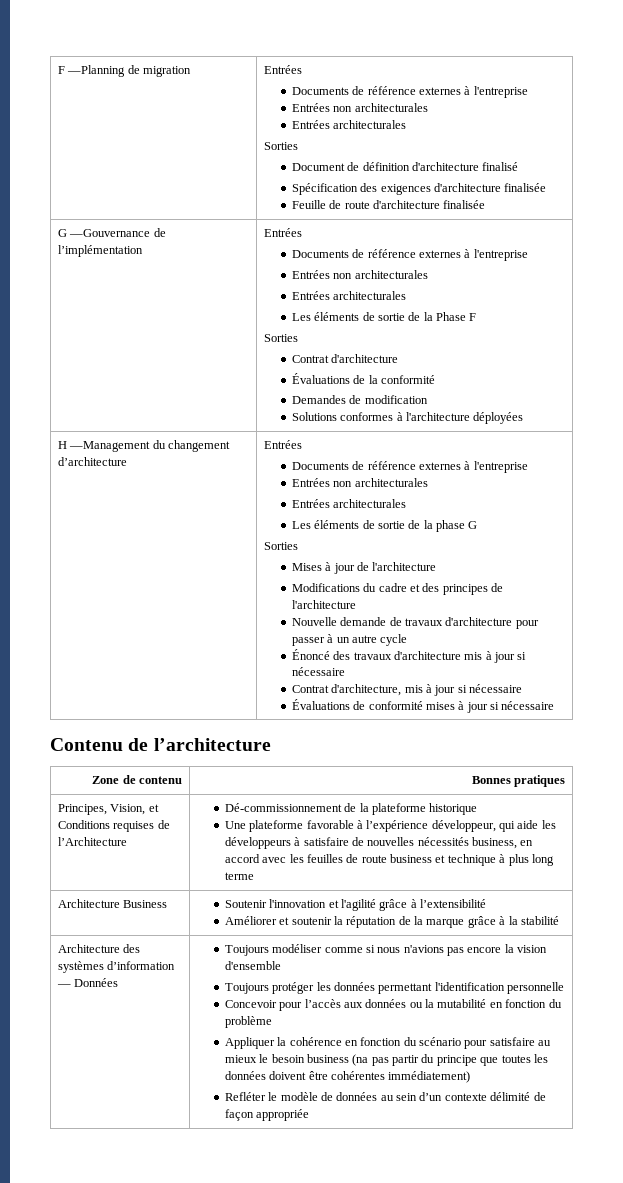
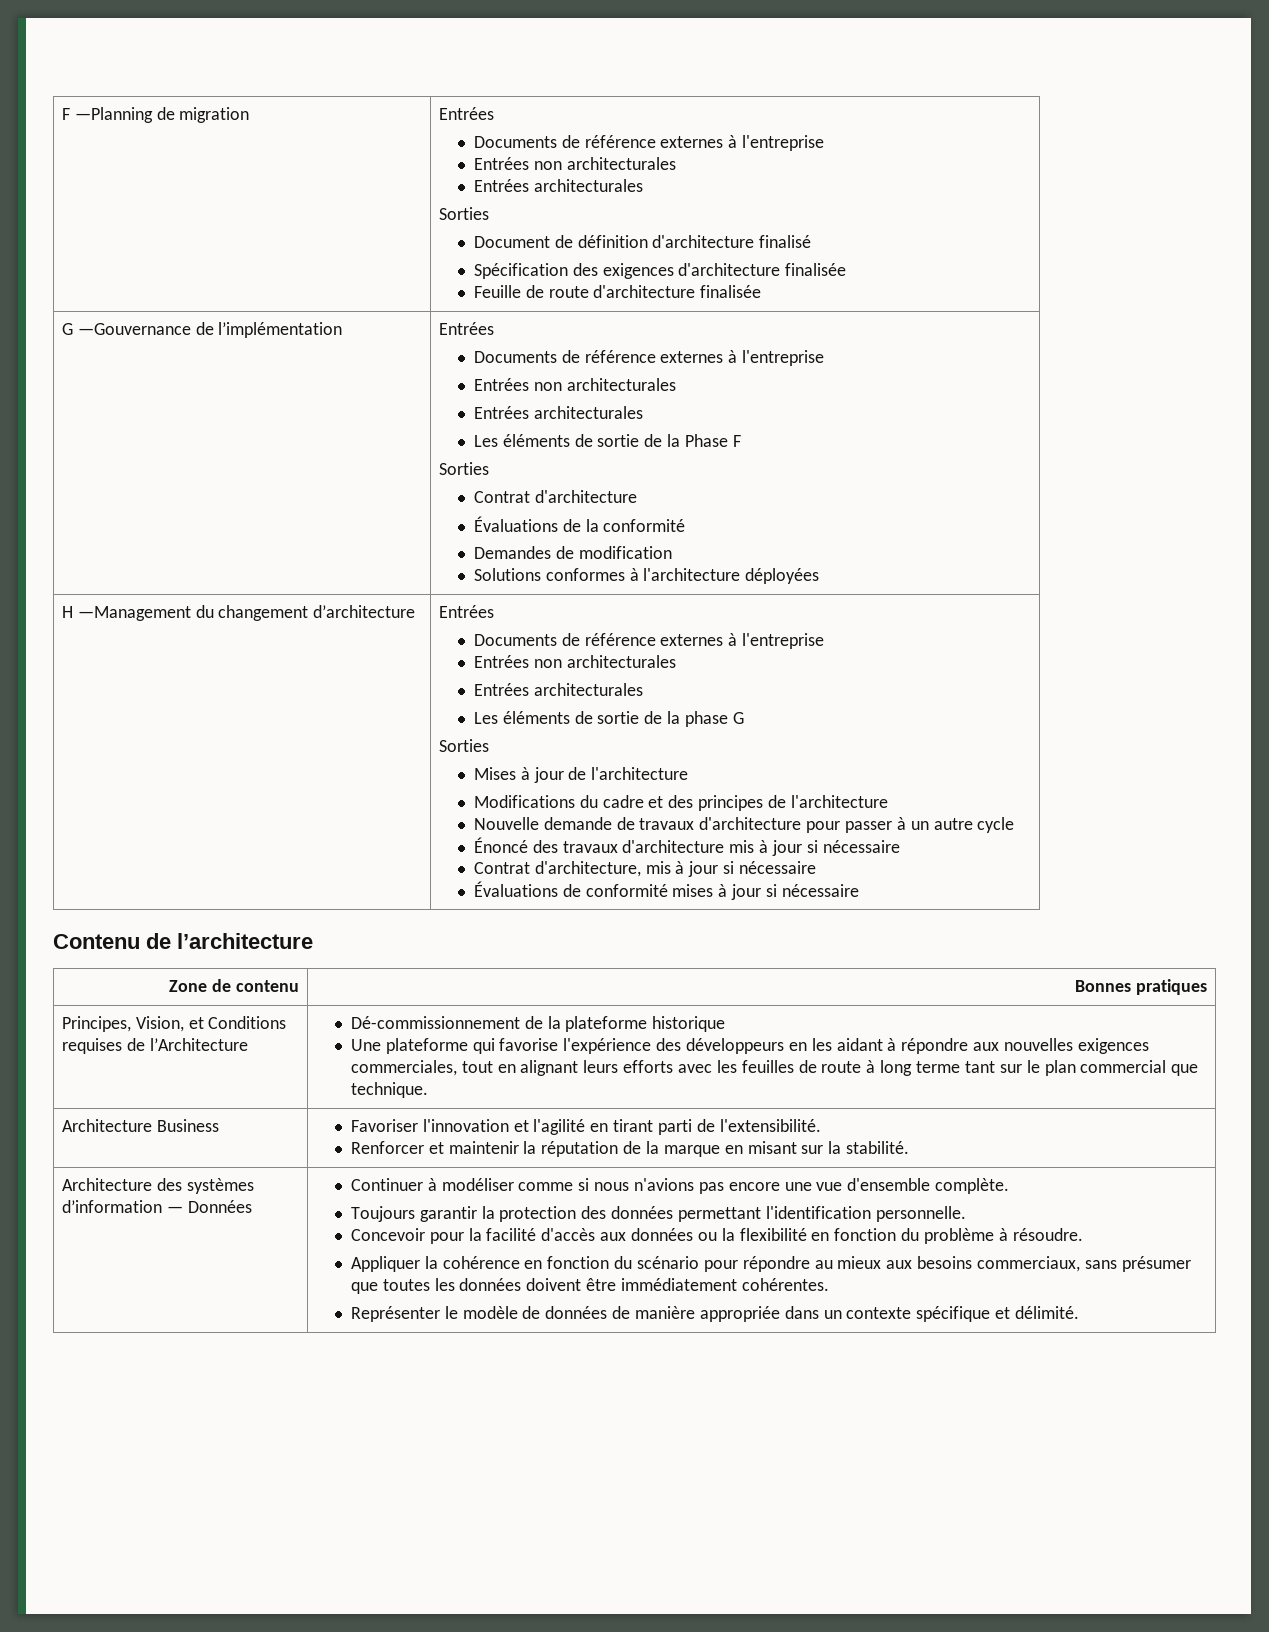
[306,820,556,832] [224,837,534,849] [224,854,260,863] favorable à l’expérience développeur, qui aide les développeurs à satisfaire de nouvelles nécessités business, en accord -> [472,1038,1149,1054] [350,1060,674,1076] qui favorise l'expérience des développeurs en les aidant à répondre aux nouvelles exigences commerciales, tout en alignant leurs efforts
[390,854,554,866] [224,872,254,880] business et technique à plus long terme -> [866,1060,1199,1076] [350,1082,428,1098] à long terme tant sur le plan commercial que technique.
[224,900,267,908] Soutenir -> [350,1119,418,1132] Favoriser
[379,899,487,911] [224,916,332,925] grâce à l’extensibilité // Améliorer et soutenir -> [590,1119,821,1135] [350,1141,519,1154] en tirant parti de l'extensibilité. // Renforcer et maintenir
[467,916,559,928] grâce à la stabilité -> [724,1141,910,1154] en misant sur la stabilité.
[224,945,269,956] Toujours -> [350,1178,437,1191] Continuer à
[504,944,548,953] la vision -> [784,1182,843,1191] une vue
[224,982,331,994] // Toujours protéger les -> [935,1178,1010,1194] [350,1206,607,1222] complète. // Toujours garantir la protection des
[507,982,565,994] personnelle -> [875,1206,966,1222] personnelle.
[304,999,341,1008] l’accès -> [468,1228,596,1241] la facilité d'accès
[437,999,487,1008] mutabilité -> [739,1228,807,1241] flexibilité
(272, 1022) none -> [998,1228,1083,1241] à résoudre.
[489,1037,535,1046] satisfaire -> [742,1256,810,1272] répondre
[259,1054,477,1066] le besoin business (na pas partir du principe -> [886,1256,1191,1272] aux besoins commerciaux, sans présumer
[330,1071,471,1083] [224,1092,266,1101] cohérentes immédiatement) // Refléter -> [621,1278,829,1291] [350,1306,440,1322] immédiatement cohérentes. // Représenter
[380,1092,546,1101] [224,1109,310,1121] au sein d’un contexte délimité de façon appropriée -> [612,1306,1080,1322] de manière appropriée dans un contexte spécifique et délimité.

